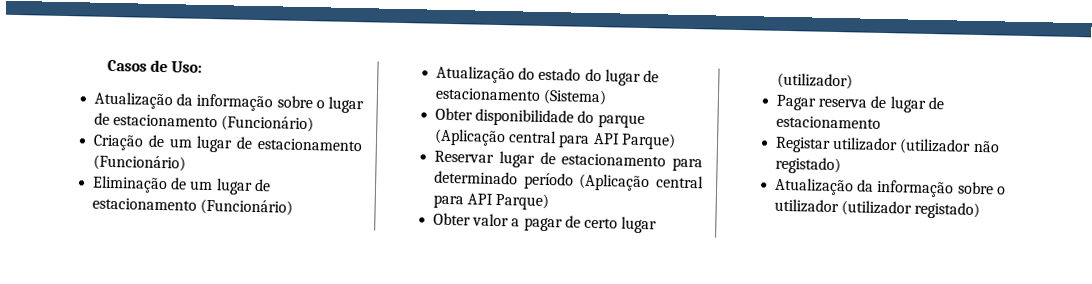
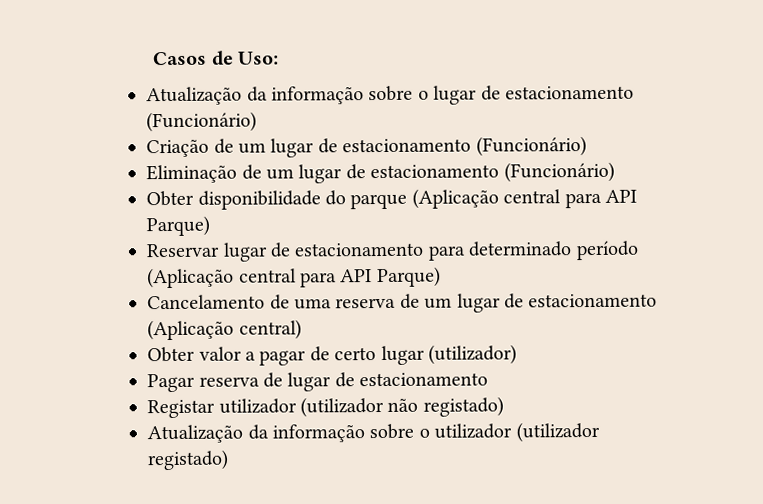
[435,65,659,86] [434,87,608,106] // Atualização do estado do lugar de estacionamento (Sistema) -> (615, 172) none
(550, 201) none -> [147,293,658,313] [147,319,302,341] // Cancelamento de uma reserva de um lugar de estacionamento (Aplicação central)

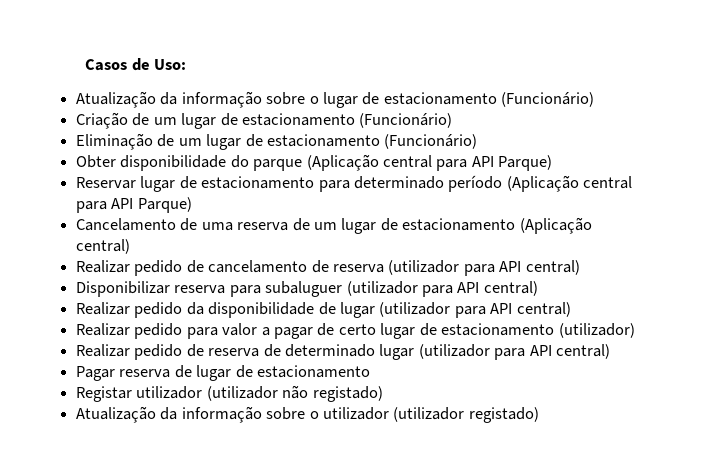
[147,346,196,363] Obter -> [75,260,580,276] [75,281,538,297] [75,302,571,318] [75,323,218,339] Realizar pedido de cancelamento de reserva (utilizador para API central) // Disponibilizar reserva para subaluguer (utilizador para API central) // Realizar pedido da disponibilidade de lugar (utilizador para API central) // Realizar pedido para
(425, 355) none -> [419,323,555,336] de estacionamento
(517, 354) none -> [75,344,611,360] // Realizar pedido de reserva de determinado lugar (utilizador para API central)

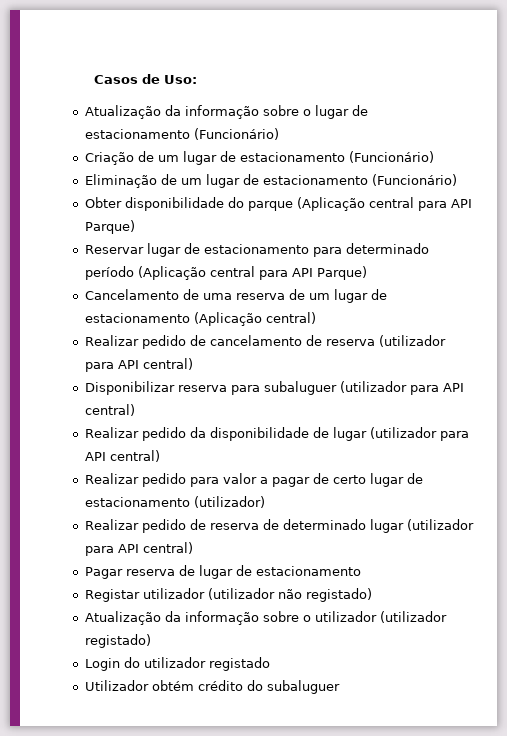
(539, 415) none -> [84,657,270,671] [84,680,340,694] // Login do utilizador registado // Utilizador obtém crédito do subaluguer

